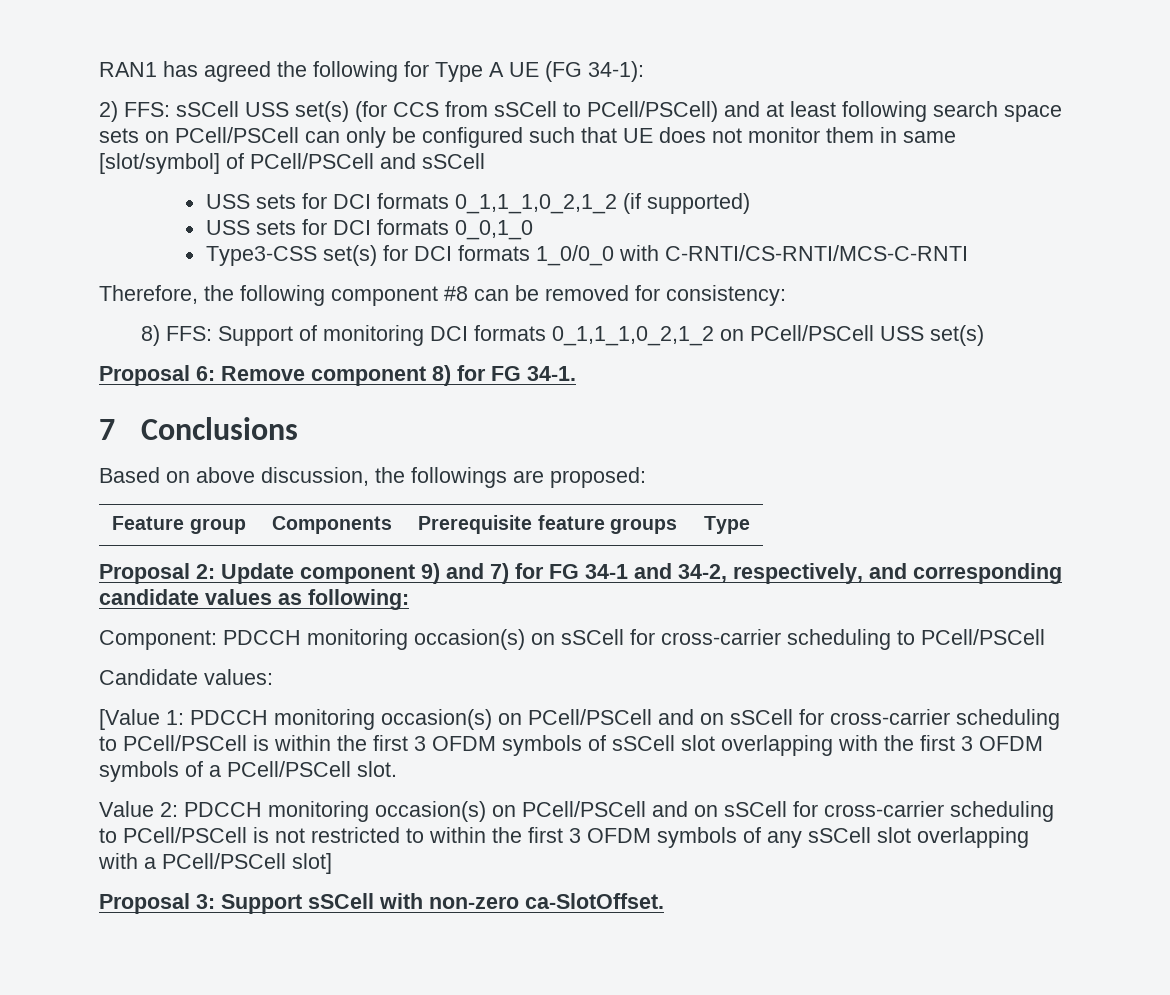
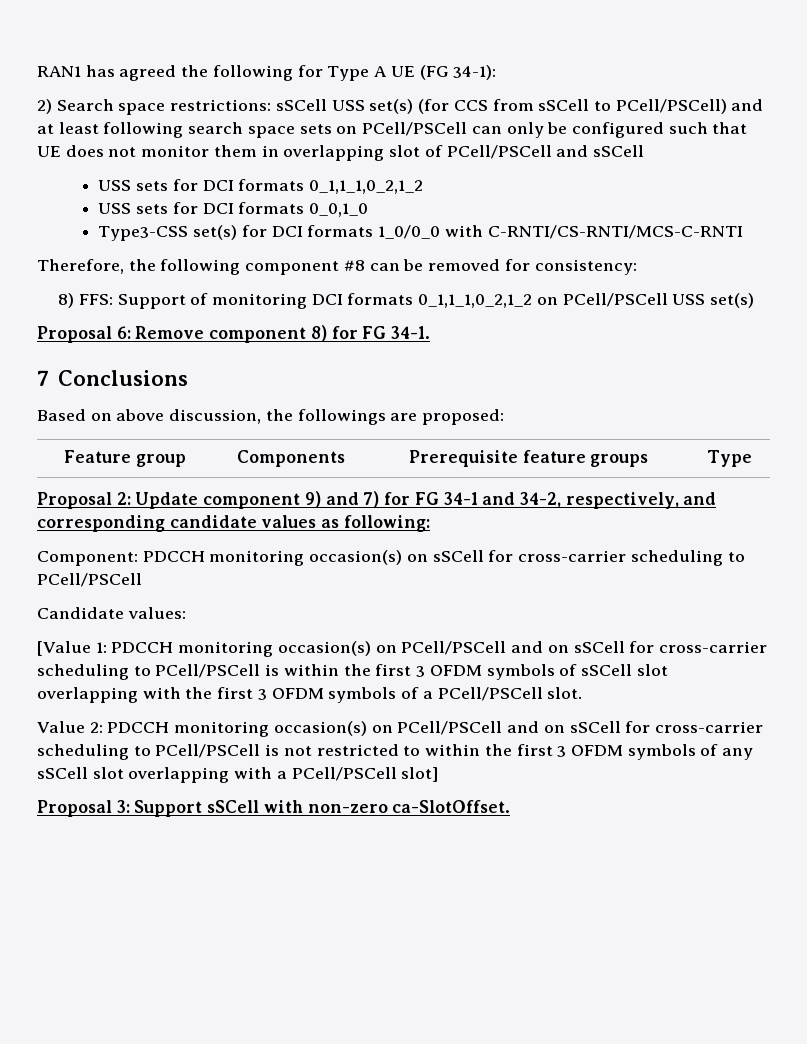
[124,102,170,117] FFS: -> [56,99,272,115] Search space restrictions:
[903,131,956,143] [99,153,220,174] same [slot/symbol] -> [283,145,421,161] overlapping slot
[622,193,750,214] (if supported) -> (424, 187) none

